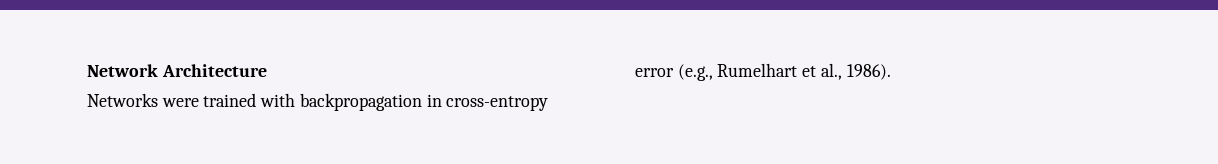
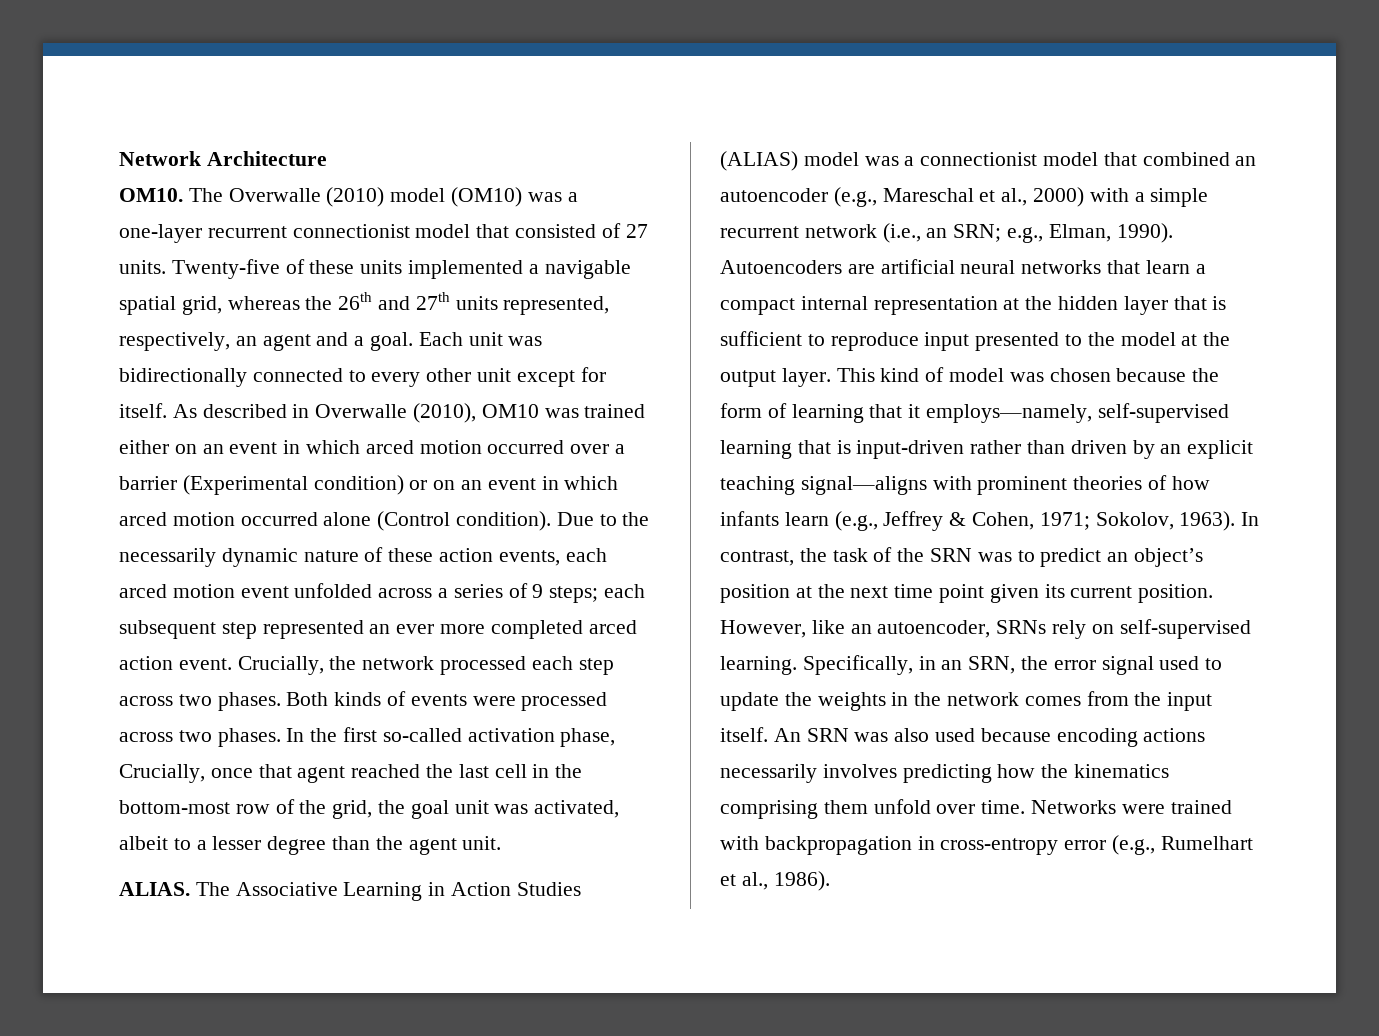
(267, 70) none -> [119,187,578,207] [119,223,648,243] [119,259,631,279] [119,292,610,315] [119,332,543,351] [119,367,606,387] [119,403,646,423] [119,440,626,454] [119,475,619,495] [119,511,650,531] [119,547,607,567] [119,583,646,603] [119,620,637,639] [119,656,614,675] [119,691,608,711] [119,727,616,747] [119,764,583,783] [119,799,620,819] [119,836,502,855] [119,882,581,901] [720,151,1257,171] [720,187,1209,207] [720,223,1173,243] [720,259,1206,274] [720,296,1227,315] [720,331,1231,351] [720,367,1220,387] [720,403,1229,423] [720,440,1254,459] [720,475,1210,495] [720,511,1260,531] [720,547,1204,567] [720,584,1214,603] [720,619,1251,639] [720,655,1223,675] [720,691,1213,711] [720,727,1206,747] [720,764,1170,783] [720,799,1026,819] OM10. The Overwalle (2010) model (OM10) was a one-layer recurrent connectionist model that consisted of 27 units. Twenty-five of these units implemented a navigable spatial grid, whereas the 26th and 27th units represented, respectively, an agent and a goal. Each unit was bidirectionally connected to every other unit except for itself. As described in Overwalle (2010), OM10 was trained either on an event in which arced motion occurred over a barrier (Experimental condition) or on an event in which arced motion occurred alone (Control condition). Due to the necessarily dynamic nature of these action events, each arced motion event unfolded across a series of 9 steps; each subsequent step represented an ever more completed arced action event. Crucially, the network processed each step across two phases. Both kinds of events were processed across two phases. In the first so-called activation phase, Crucially, once that agent reached the last cell in the bottom-most row of the grid, the goal unit was activated, albeit to a lesser degree than the agent unit. // ALIAS. The Associative Learning in Action Studies (ALIAS) model was a connectionist model that combined an autoencoder (e.g., Mareschal et al., 2000) with a simple recurrent network (i.e., an SRN; e.g., Elman, 1990). Autoencoders are artificial neural networks that learn a compact internal representation at the hidden layer that is sufficient to reproduce input presented to the model at the output layer. This kind of model was chosen because the form of learning that it employs—namely, self-supervised learning that is input-driven rather than driven by an explicit teaching signal—aligns with prominent theories of how infants learn (e.g., Jeffrey & Cohen, 1971; Sokolov, 1963). In contrast, the task of the SRN was to predict an object’s position at the next time point given its current position. However, like an autoencoder, SRNs rely on self-supervised learning. Specifically, in an SRN, the error signal used to update the weights in the network comes from the input itself. An SRN was also used because encoding actions necessarily involves predicting how the kinematics comprising them unfold over time.

